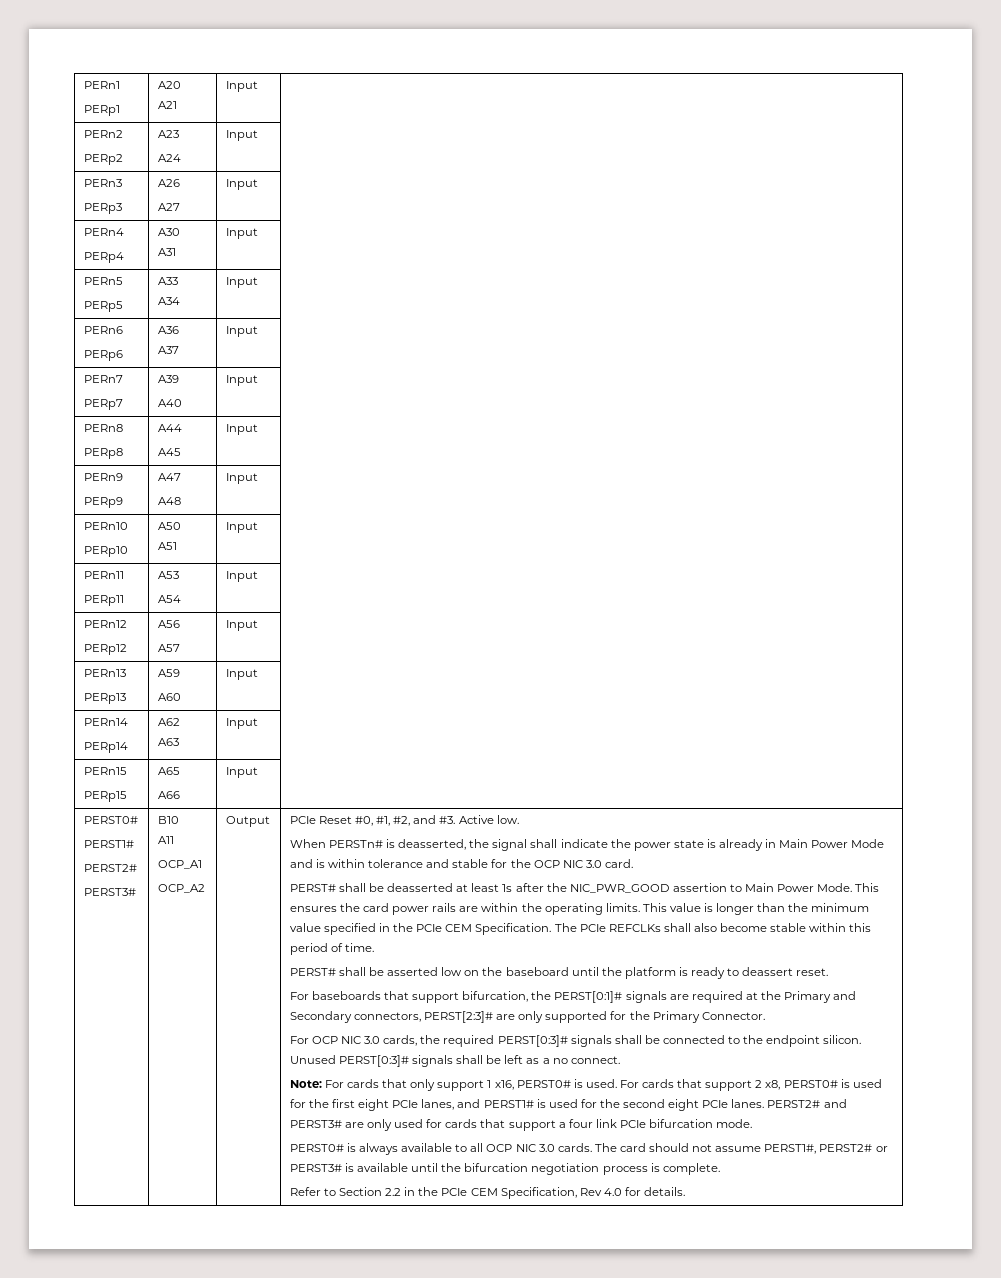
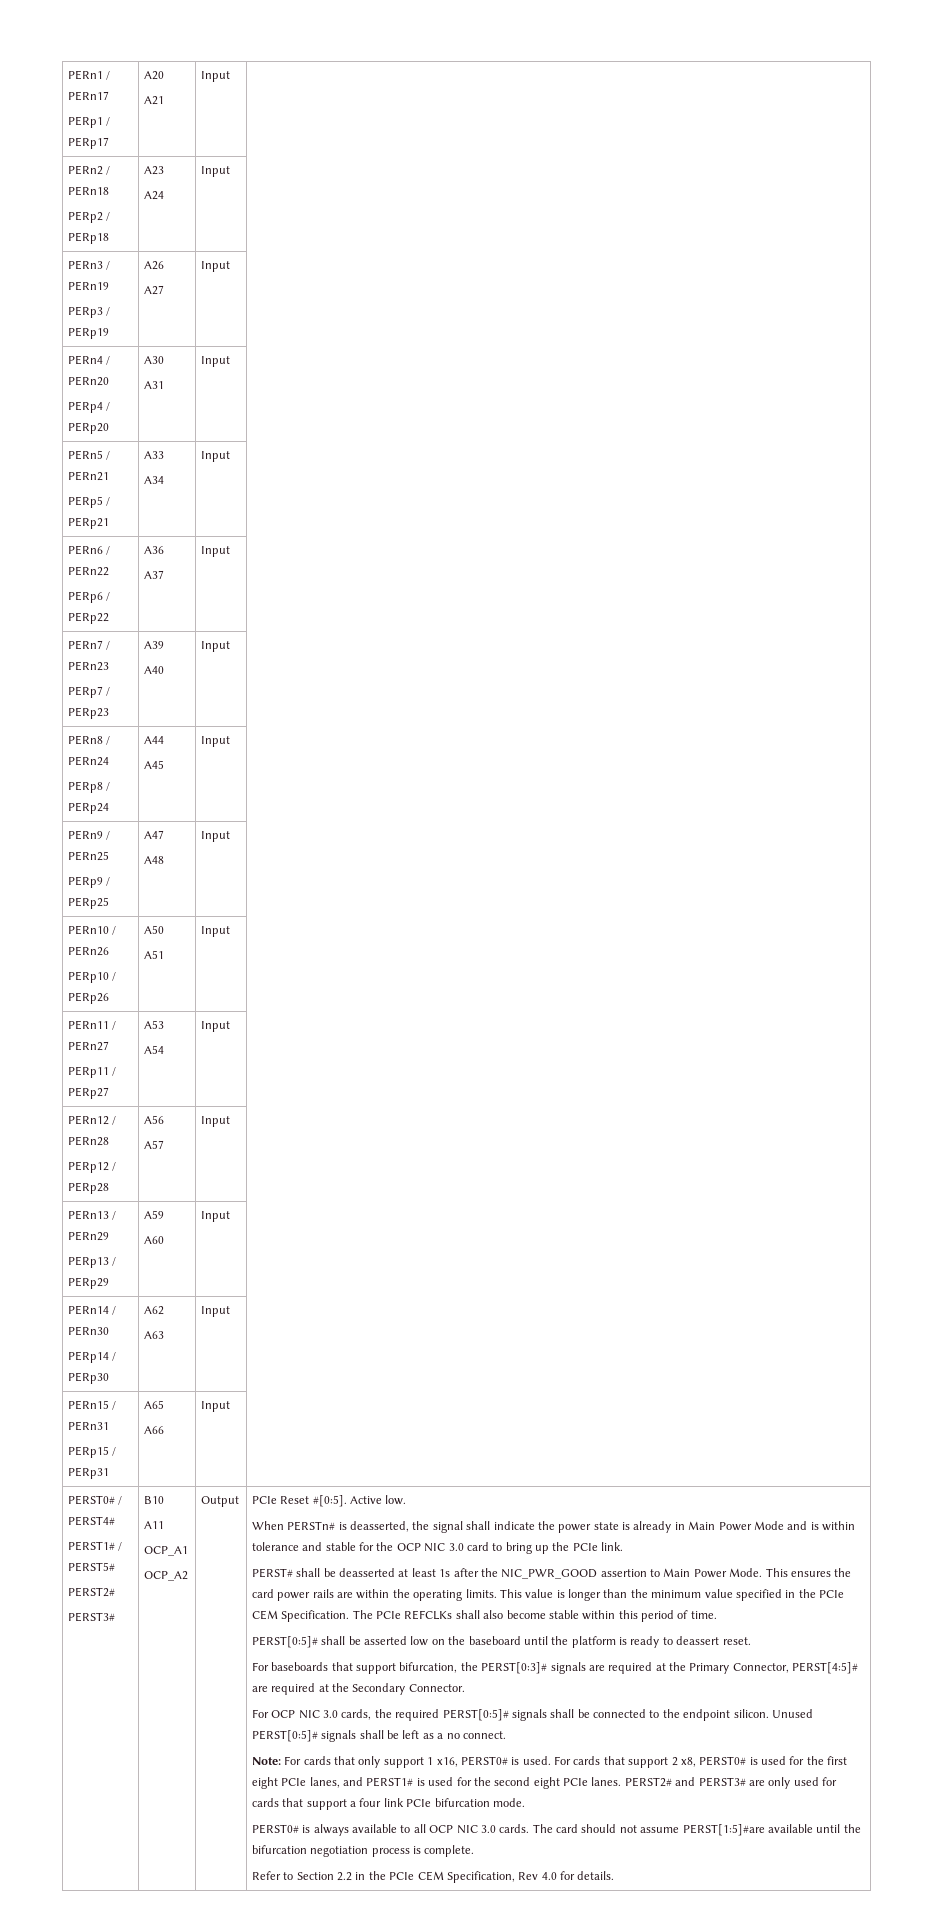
(120, 85) none -> [106,71,111,80] [67,91,109,101] / PERn17
(120, 110) none -> [106,117,111,126] [67,137,109,149] / PERp17
(123, 134) none -> [106,166,111,175] [67,186,109,196] / PERn18
(123, 159) none -> [106,212,111,221] [67,232,109,244] / PERp18
(122, 183) none -> [106,261,111,270] [67,281,109,291] / PERn19
(122, 208) none -> [106,307,111,316] [67,327,109,339] / PERp19
(124, 232) none -> [106,356,111,365] [67,376,109,386] / PERn20
(124, 257) none -> [106,402,111,411] [67,422,109,434] / PERp20
(123, 281) none -> [106,451,111,460] [67,471,109,481] / PERn21
(123, 306) none -> [106,497,111,506] [67,517,109,529] / PERp21
(123, 330) none -> [106,546,111,555] [67,566,109,576] / PERn22
(123, 355) none -> [106,592,111,601] [67,612,109,624] / PERp22
(123, 379) none -> [106,641,111,650] [67,661,109,671] / PERn23
(123, 404) none -> [106,687,111,696] [67,707,109,719] / PERp23
(123, 428) none -> [106,736,111,745] [67,756,109,766] / PERn24
(123, 453) none -> [106,782,111,791] [67,802,109,814] / PERp24
(123, 477) none -> [106,831,111,840] [67,851,109,861] / PERn25
(123, 502) none -> [106,877,111,886] [67,897,109,909] / PERp25
(128, 526) none -> [112,926,117,935] [67,946,109,956] / PERn26
(128, 551) none -> [112,972,117,981] [67,992,109,1004] / PERp26
(124, 575) none -> [112,1021,117,1030] [67,1041,109,1051] / PERn27
(124, 600) none -> [112,1067,117,1076] [67,1087,109,1099] / PERp27
(127, 624) none -> [112,1116,117,1125] [67,1136,109,1146] / PERn28
(127, 649) none -> [112,1162,117,1171] [67,1182,109,1194] / PERp28
(126, 673) none -> [112,1211,117,1220] [67,1231,109,1241] / PERn29
(126, 698) none -> [112,1257,117,1266] [67,1277,109,1289] / PERp29
(128, 722) none -> [112,1306,117,1315] [67,1326,109,1336] / PERn30
(128, 747) none -> [112,1352,117,1361] [67,1372,109,1384] / PERp30
(127, 771) none -> [112,1401,117,1410] [67,1421,109,1431] / PERn31
(127, 796) none -> [112,1447,117,1456] [67,1467,109,1479] / PERp31
[83,840,134,848] // PERST1# -> [118,1496,123,1505] [67,1516,115,1526] [67,1541,123,1551] [67,1562,115,1572] / PERST4# // PERST1# / PERST5#
[354,815,456,826] #0, #1, #2, and #3. -> [312,1495,347,1507] #[0:5].
[604,859,633,868] card. -> [466,1542,624,1554] card to bring up the PCIe link.
[289,968,336,976] PERST# -> [251,1636,318,1648] PERST[0:5]#
[554,991,623,1003] PERST[0:1]# -> [481,1662,548,1674] PERST[0:3]#
[833,991,857,1000] [289,1011,700,1023] and Secondary connectors, PERST[2:3]# are only supported for the Primary -> [732,1662,859,1674] [251,1683,406,1695] Connector, PERST[4:5]# are required at the Secondary
[497,1035,568,1047] PERST[0:3]# -> [442,1709,509,1721] PERST[0:5]#
[338,1055,409,1067] PERST[0:3]# -> [251,1730,318,1742] PERST[0:5]#
[764,1144,888,1154] [289,1163,354,1172] PERST1#, PERST2# or PERST3# is -> [682,1824,765,1836] PERST[1:5]#are

